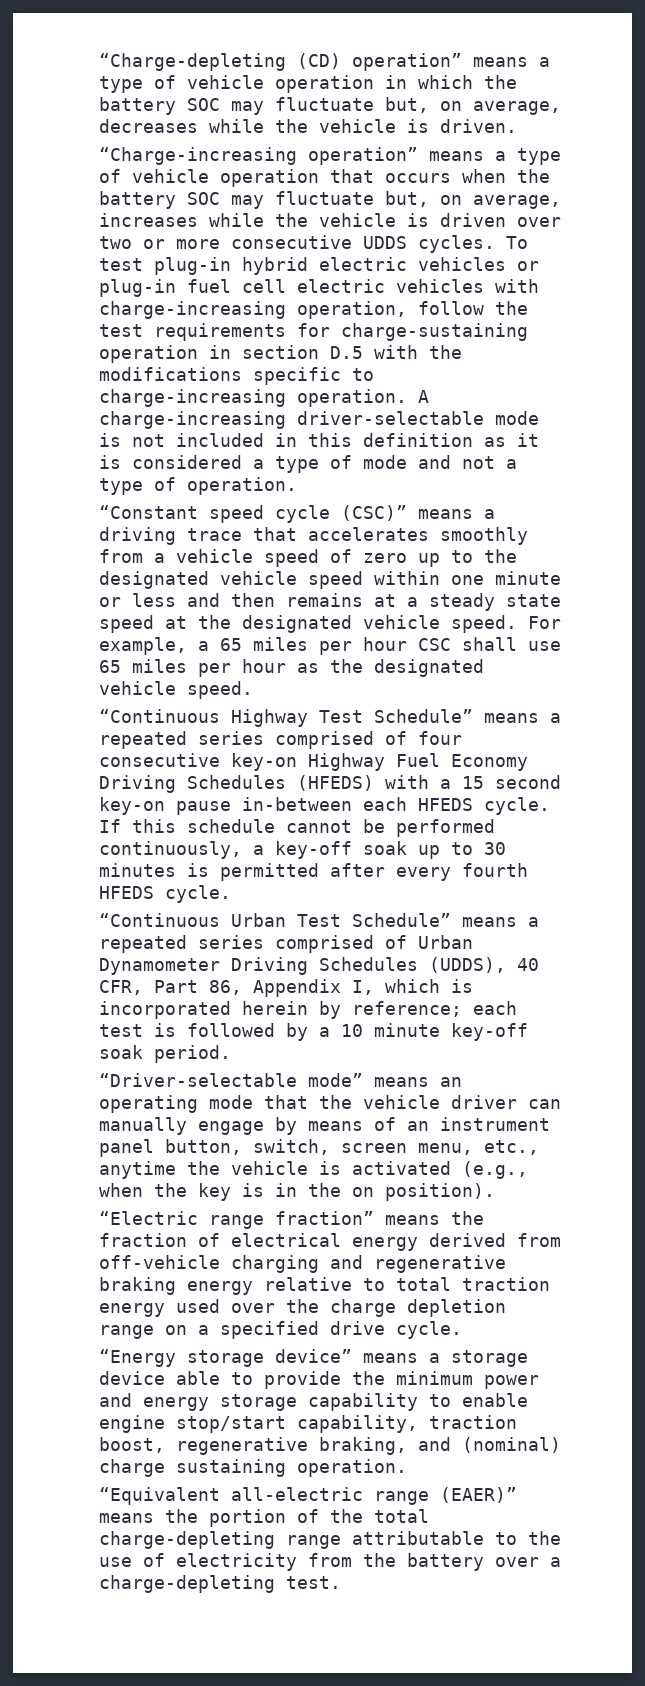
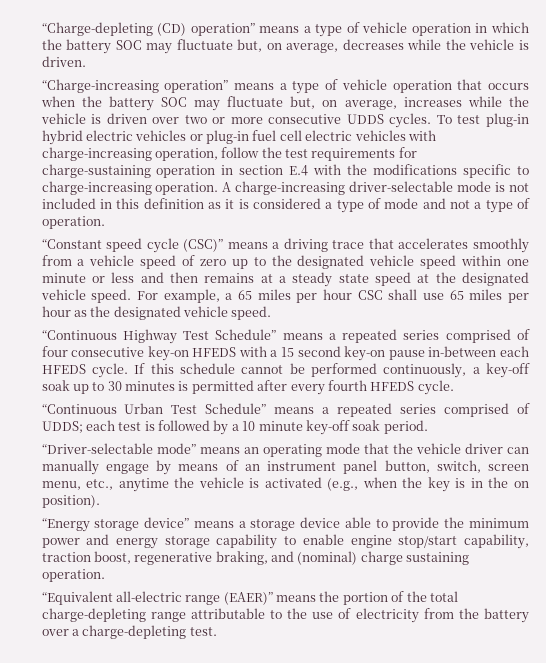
[329,346,363,359] D.5 -> [289,165,309,176] E.4
[307,753,528,771] [98,775,374,793] Highway Fuel Economy Driving Schedules (HFEDS) -> [192,347,237,357] HFEDS
[417,935,473,949] [98,957,539,975] [98,979,473,997] [98,1001,462,1019] Urban Dynamometer Driving Schedules (UDDS), 40 CFR, Part 86, Appendix I, which is incorporated herein by reference; -> [41,421,83,433] UDDS;
[98,1211,484,1229] [98,1233,561,1251] [98,1255,506,1273] [98,1277,550,1295] [98,1299,506,1317] [98,1321,462,1339] // “Electric range fraction” means the fraction of electrical energy derived from off-vehicle charging and regenerative braking energy relative to total traction energy used over the charge depletion range on a specified drive cycle. -> (100, 501) none

